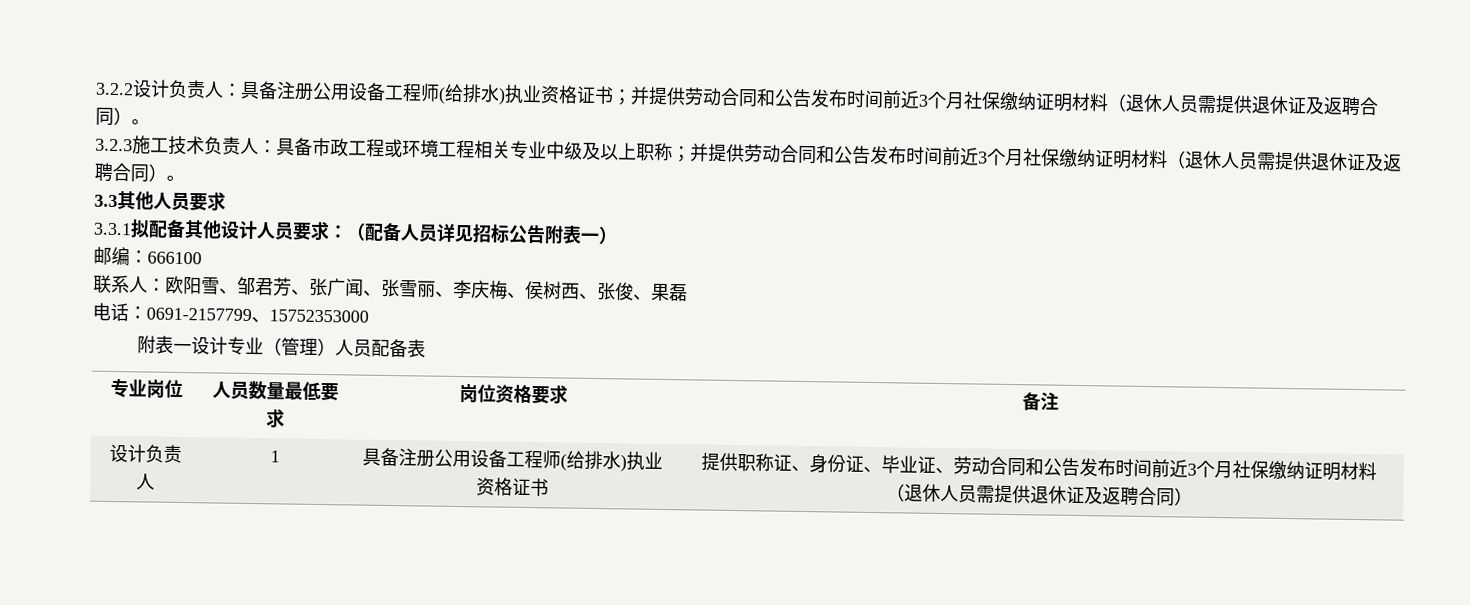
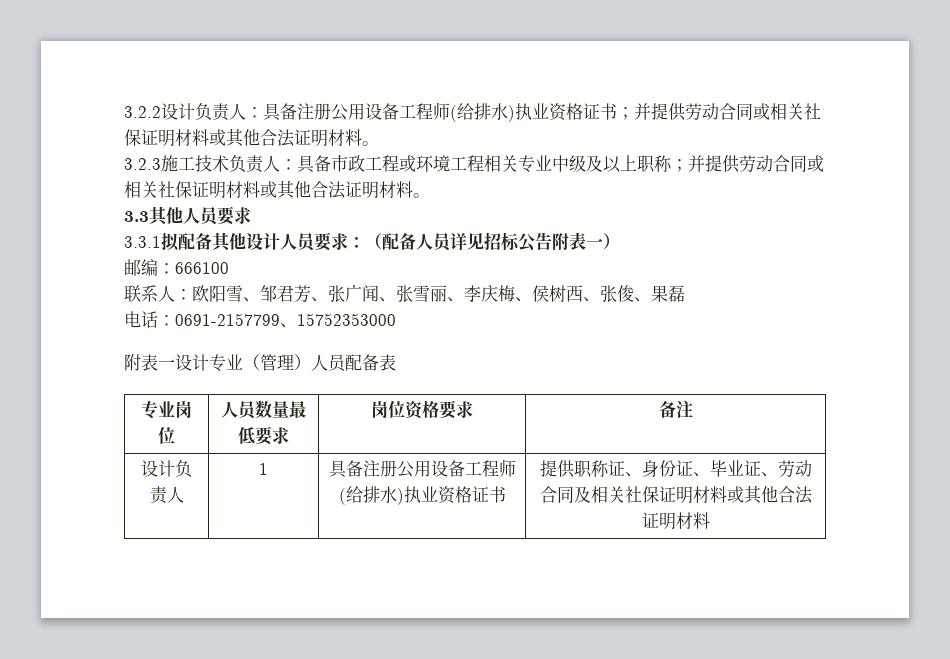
[756,88,1379,117] [95,106,132,126] 和公告发布时间前近3个月社保缴纳证明材料（退休人员需提供退休证及返聘合同） -> [753,103,821,120] [124,128,362,147] 或相关社保证明材料或其他合法证明材料
[816,145,1402,172] [94,162,167,183] 和公告发布时间前近3个月社保缴纳证明材料（退休人员需提供退休证及返聘合同） -> [807,155,824,172] [124,180,413,199] 或相关社保证明材料或其他合法证明材料
[1025,457,1377,481] [885,483,1193,507] 和公告发布时间前近3个月社保缴纳证明材料（退休人员需提供退休证及返聘合同） -> [573,485,813,504] [641,512,710,530] 及相关社保证明材料或其他合法证明材料

